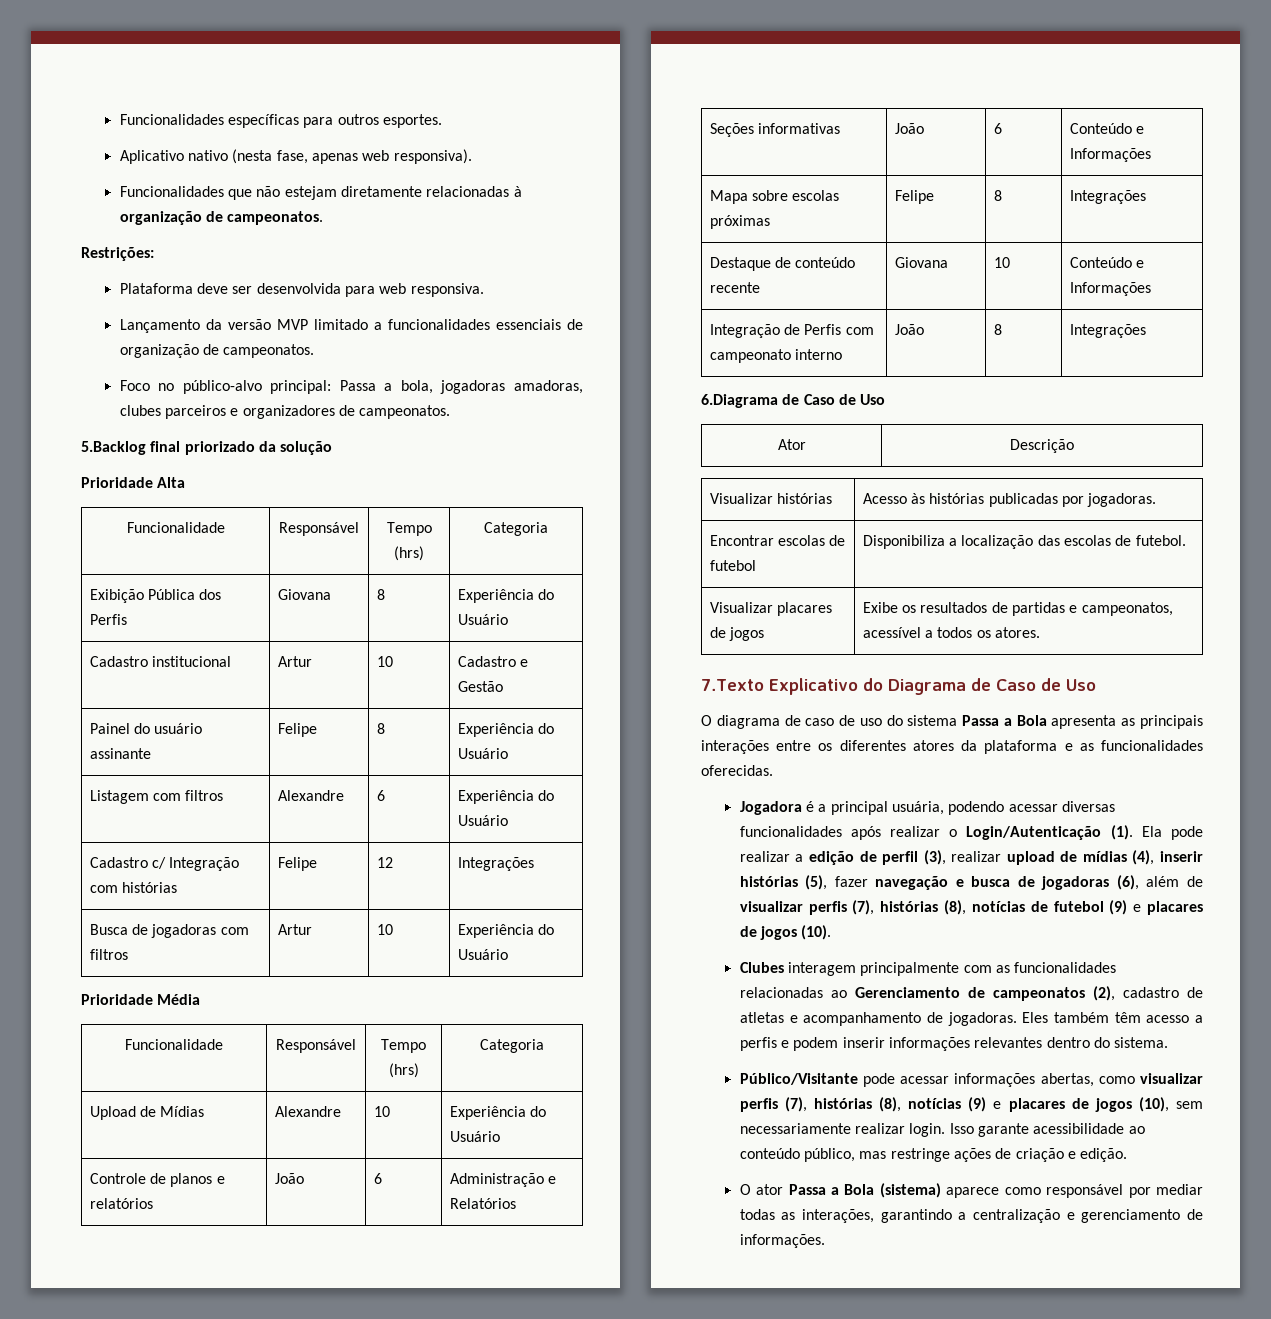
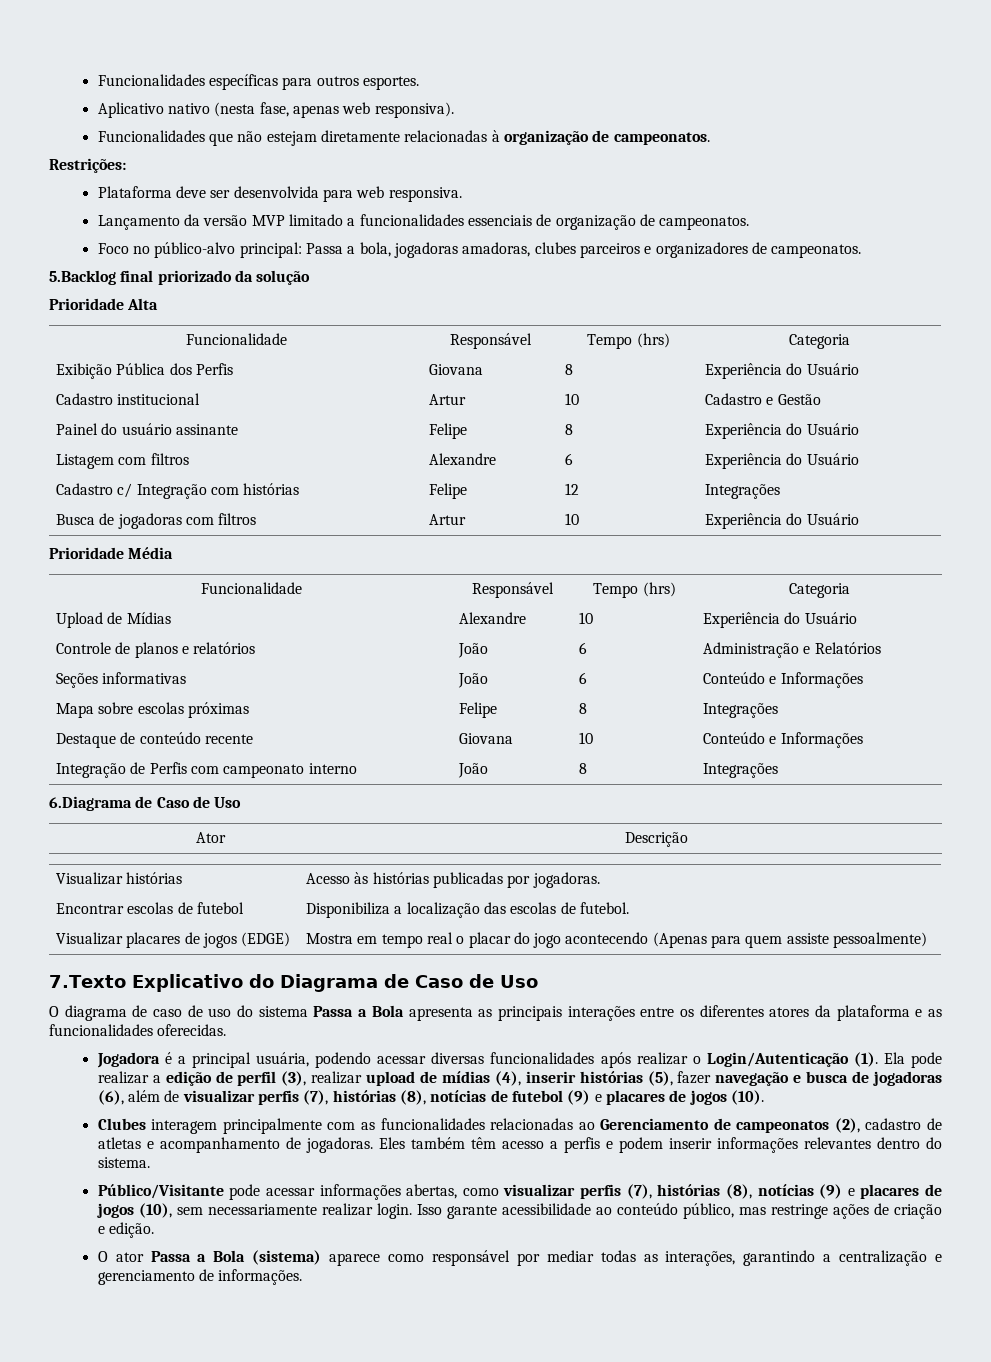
[862,602,1173,616] [862,627,1041,638] | Exibe os resultados de partidas e campeonatos, acessível a todos os atores. -> [241,932,291,947] [305,932,928,948] (EDGE) | Mostra em tempo real o placar do jogo acontecendo (Apenas para quem assiste pessoalmente)

